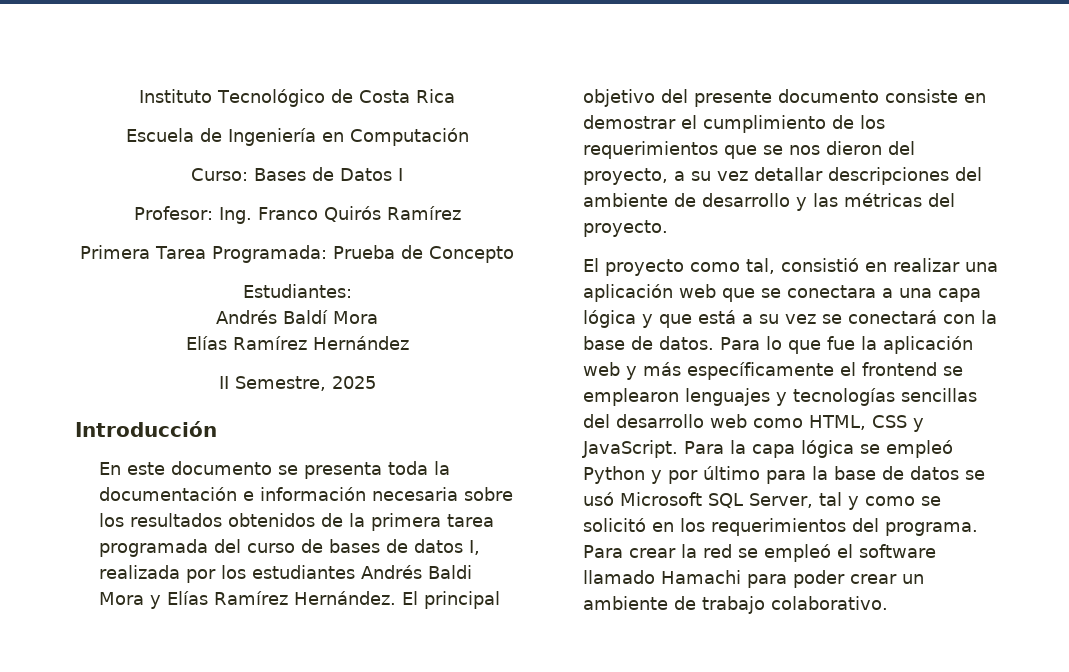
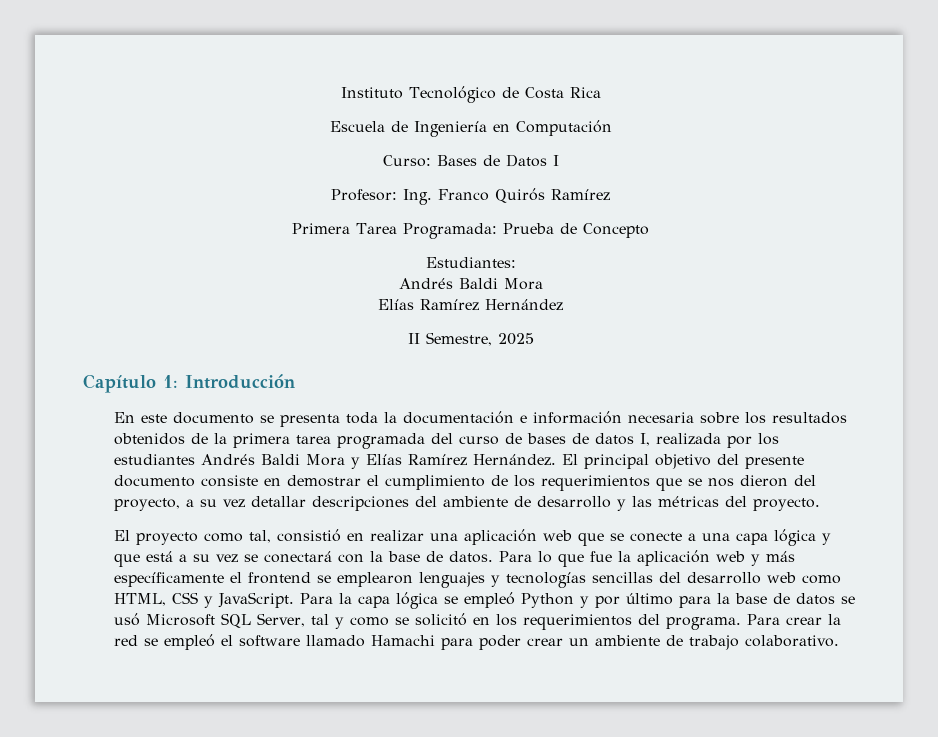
[283,310,328,324] Baldí -> [458,278,498,289] Baldi
(376, 382) none -> [83,374,178,393] Capítulo 1:
[786,285,876,298] conectara -> [629,532,682,542] conecte

